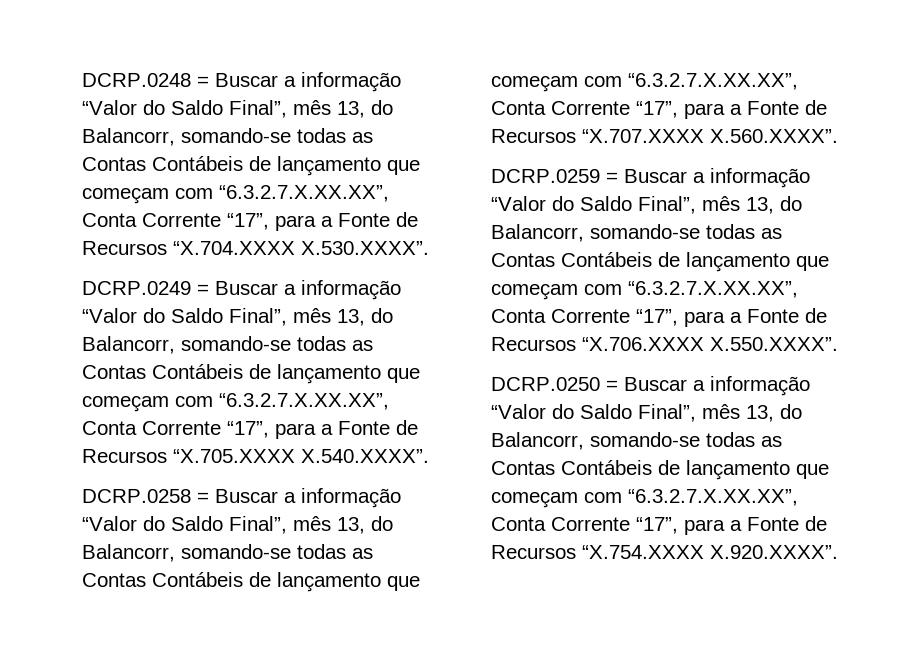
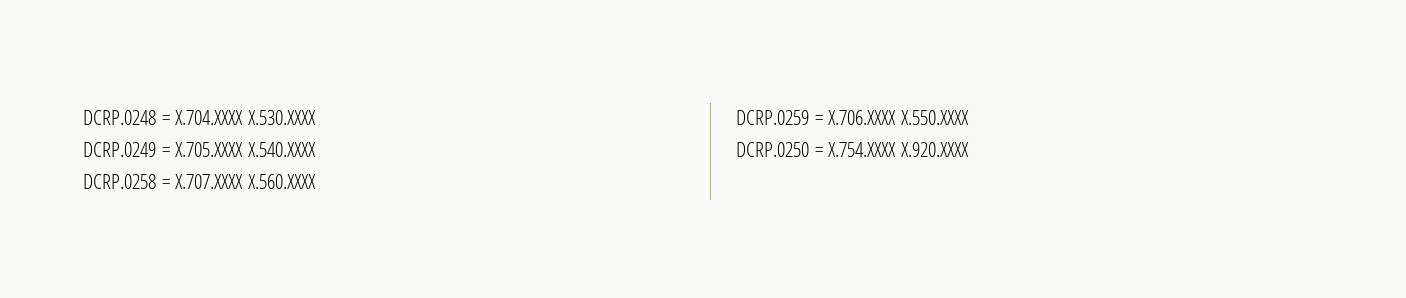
[215,72,401,92] [82,100,393,118] [82,128,373,146] [82,156,420,176] [82,185,389,204] [82,212,418,231] [82,241,429,255] [82,280,401,300] [82,308,393,326] [82,336,373,354] [82,364,420,384] [82,393,389,412] [82,420,418,439] [82,449,429,463] [82,488,401,508] [82,516,393,534] [82,544,373,562] [82,572,420,592] [491,73,798,92] [491,100,827,119] [491,129,838,143] [491,168,810,188] [491,196,802,214] [491,224,782,242] [491,252,829,272] [491,281,798,300] [491,308,827,327] [491,337,838,351] [491,376,810,396] [491,404,802,422] [491,432,782,450] [491,460,829,480] [491,489,798,508] [491,516,827,535] [491,545,838,559] Buscar a informação “Valor do Saldo Final”, mês 13, do Balancorr, somando-se todas as Contas Contábeis de lançamento que começam com “6.3.2.7.X.XX.XX”, Conta Corrente “17”, para a Fonte de Recursos “X.704.XXXX X.530.XXXX”. // DCRP.0249 = Buscar a informação “Valor do Saldo Final”, mês 13, do Balancorr, somando-se todas as Contas Contábeis de lançamento que começam com “6.3.2.7.X.XX.XX”, Conta Corrente “17”, para a Fonte de Recursos “X.705.XXXX X.540.XXXX”. // DCRP.0258 = Buscar a informação “Valor do Saldo Final”, mês 13, do Balancorr, somando-se todas as Contas Contábeis de lançamento que começam com “6.3.2.7.X.XX.XX”, Conta Corrente “17”, para a Fonte de Recursos “X.707.XXXX X.560.XXXX”. // DCRP.0259 = Buscar a informação “Valor do Saldo Final”, mês 13, do Balancorr, somando-se todas as Contas Contábeis de lançamento que começam com “6.3.2.7.X.XX.XX”, Conta Corrente “17”, para a Fonte de Recursos “X.706.XXXX X.550.XXXX”. // DCRP.0250 = Buscar a informação “Valor do Saldo Final”, mês 13, do Balancorr, somando-se todas as Contas Contábeis de lançamento que começam com “6.3.2.7.X.XX.XX”, Conta Corrente “17”, para a Fonte de Recursos “X.754.XXXX X.920.XXXX”. -> [175,110,316,125] [83,142,316,157] [83,174,316,189] [736,110,969,125] [736,142,969,157] X.704.XXXX X.530.XXXX // DCRP.0249 = X.705.XXXX X.540.XXXX // DCRP.0258 = X.707.XXXX X.560.XXXX // DCRP.0259 = X.706.XXXX X.550.XXXX // DCRP.0250 = X.754.XXXX X.920.XXXX

